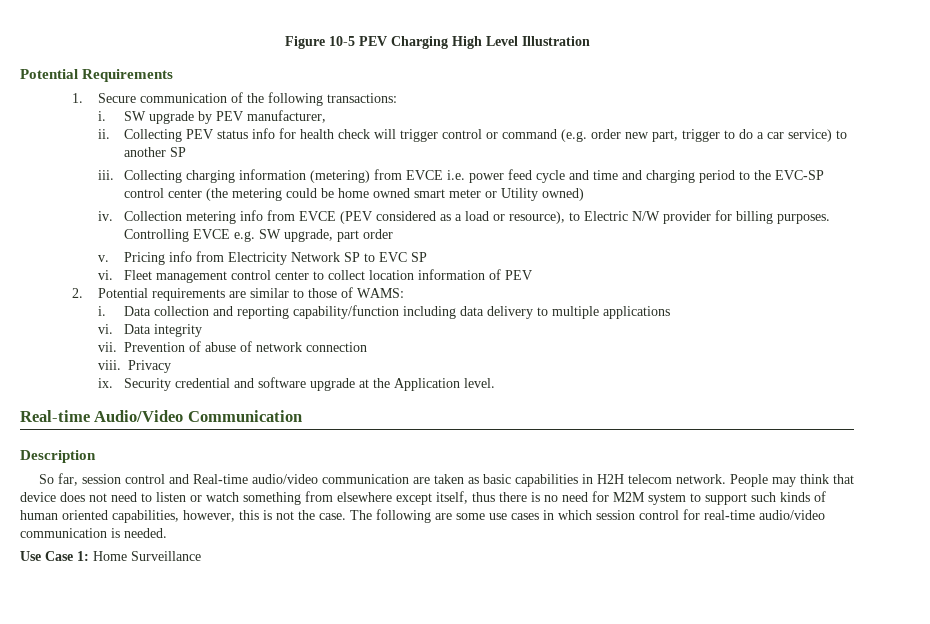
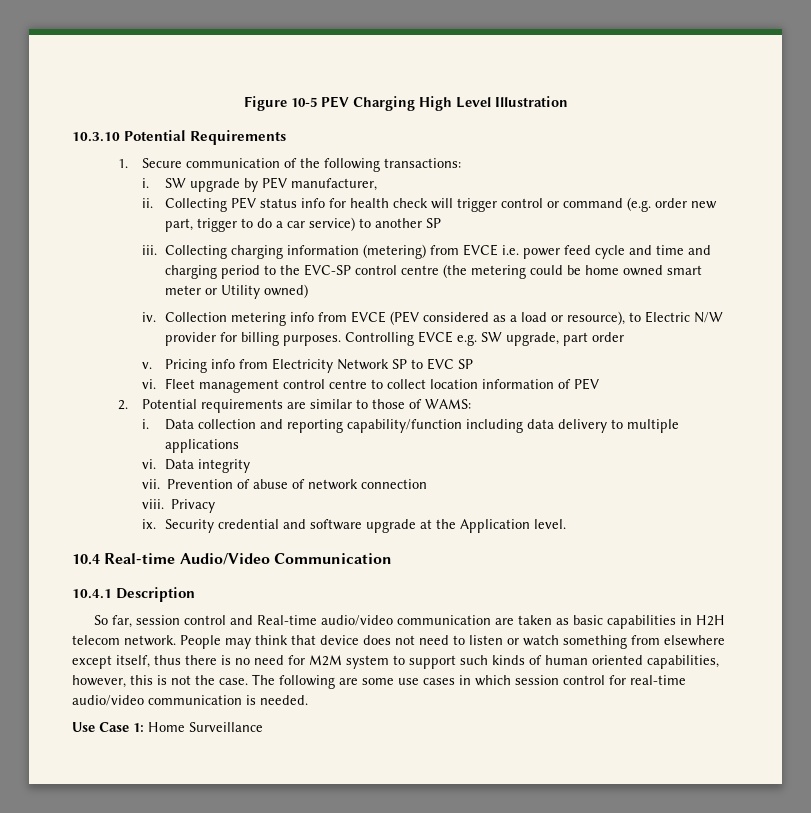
(590, 41) none -> [72,132,120,142] 10.3.10
[167,189,202,198] center -> [400,265,439,275] centre
[274,271,309,280] center -> [328,379,367,389] centre
(495, 383) none -> [72,554,100,565] 10.4
(302, 416) none -> [72,589,112,599] 10.4.1

